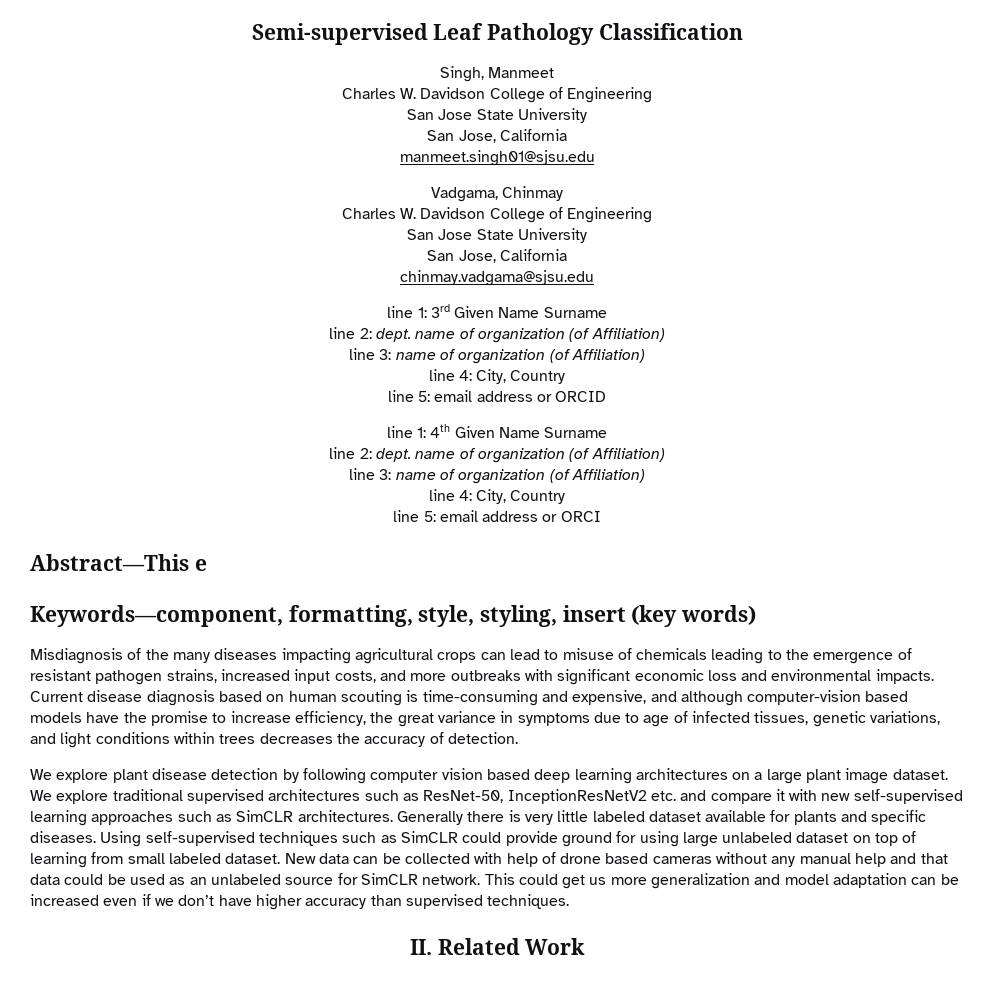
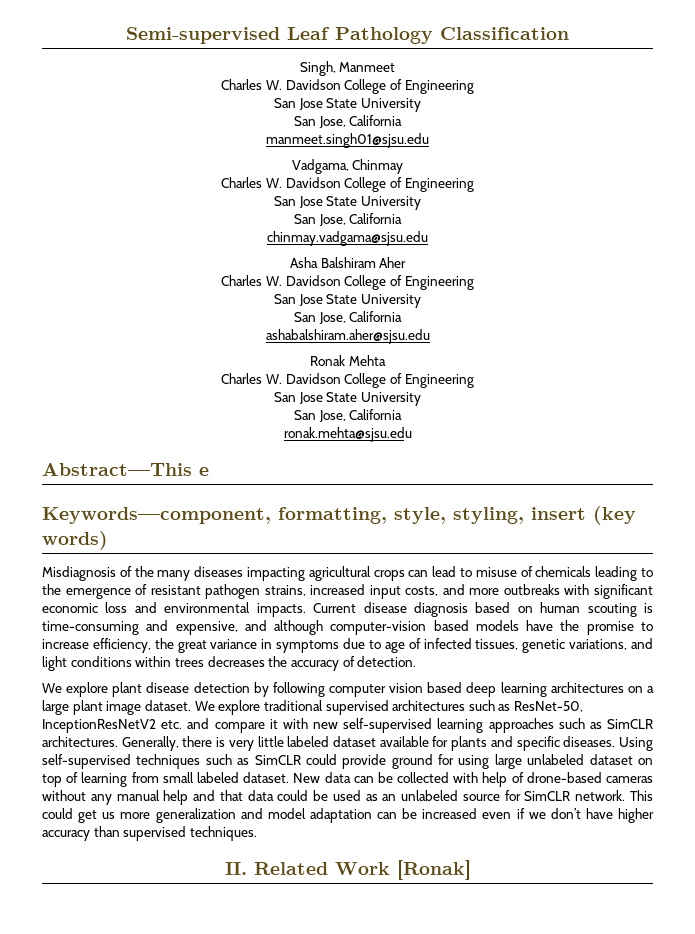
[387,304,607,318] [329,327,665,343] [349,348,645,364] [428,369,566,384] [387,390,607,402] [386,424,608,438] [329,447,665,463] [349,468,645,484] [428,489,566,504] [393,510,601,522] line 1: 3rd Given Name Surname // line 2: dept. name of organization (of Affiliation) // line 3: name of organization (of Affiliation) // line 4: City, Country // line 5: email address or ORCID // line 1: 4th Given Name Surname // line 2: dept. name of organization (of Affiliation) // line 3: name of organization (of Affiliation) // line 4: City, Country // line 5: email address or ORCI -> [289,257,407,268] [221,275,474,290] [274,294,421,308] [293,311,403,324] [265,329,430,344] [310,355,386,366] [221,373,474,388] [274,392,421,406] [293,409,403,422] [283,427,412,442] Asha Balshiram Aher // Charles W. Davidson College of Engineering // San Jose State University // San Jose, California // ashabalshiram.aher@sjsu.edu // Ronak Mehta // Charles W. Davidson College of Engineering // San Jose State University // San Jose, California // ronak.mehta@sjsu.edu
[396,811,463,825] Generally -> [121,736,179,751] Generally,
[560,853,649,864] drone based -> [526,772,602,783] drone-based
(586, 946) none -> [396,860,471,880] [Ronak]

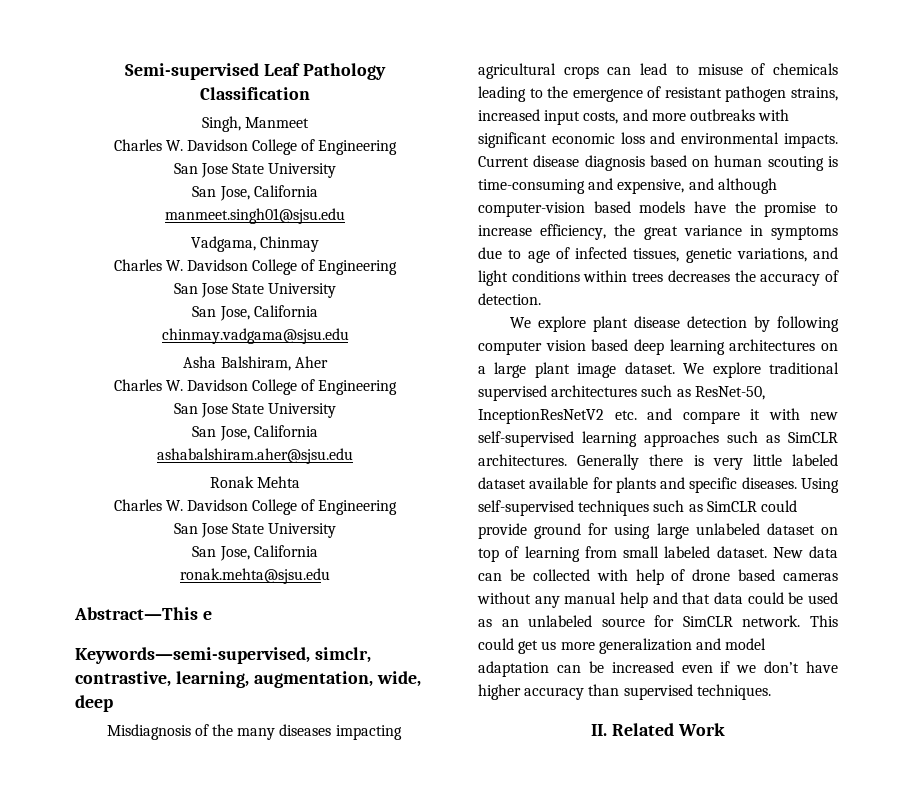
[320,257,376,268] Balshiram -> [220,356,291,371] Balshiram,
[42,506,636,525] [42,531,108,550] Keywords—component, formatting, style, styling, insert (key words) -> [75,647,371,664] [75,671,421,688] [75,695,113,712] Keywords—semi-supervised, simclr, contrastive, learning, augmentation, wide, deep
[121,736,179,751] Generally, -> [577,454,640,470] Generally
[526,772,602,783] drone-based -> [692,569,776,581] drone based
[396,860,471,880] [Ronak] -> (725, 729) none

